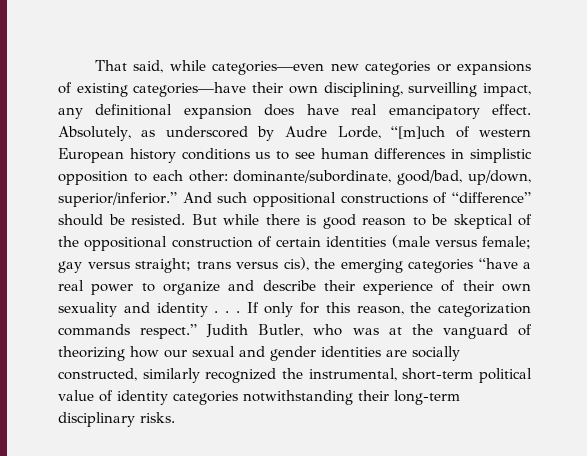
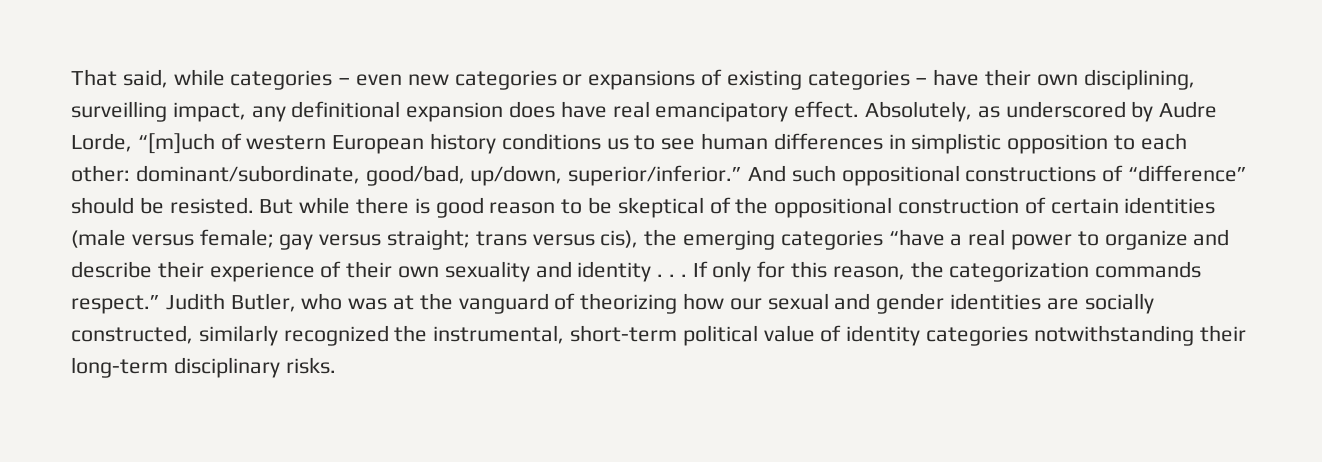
[212,61,325,75] categories—even -> [230,70,403,90] categories – even
[133,82,247,97] categories—have -> [807,69,980,90] categories – have
[233,170,392,183] dominante/subordinate, -> [135,165,360,184] dominant/subordinate,

